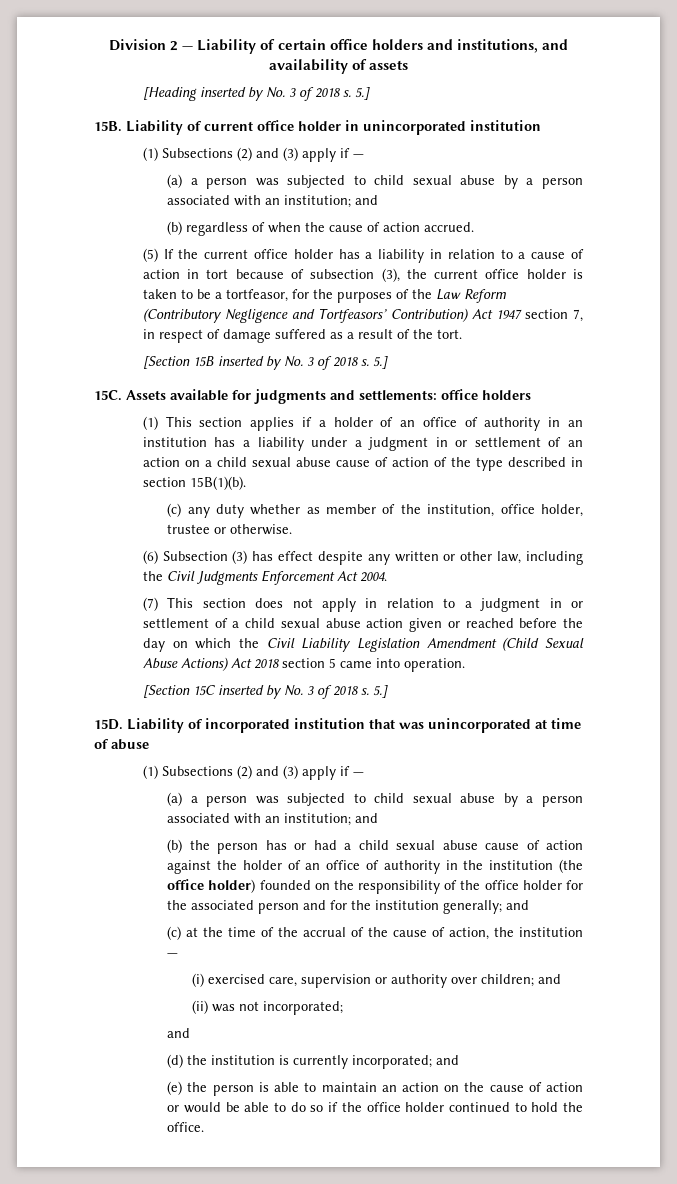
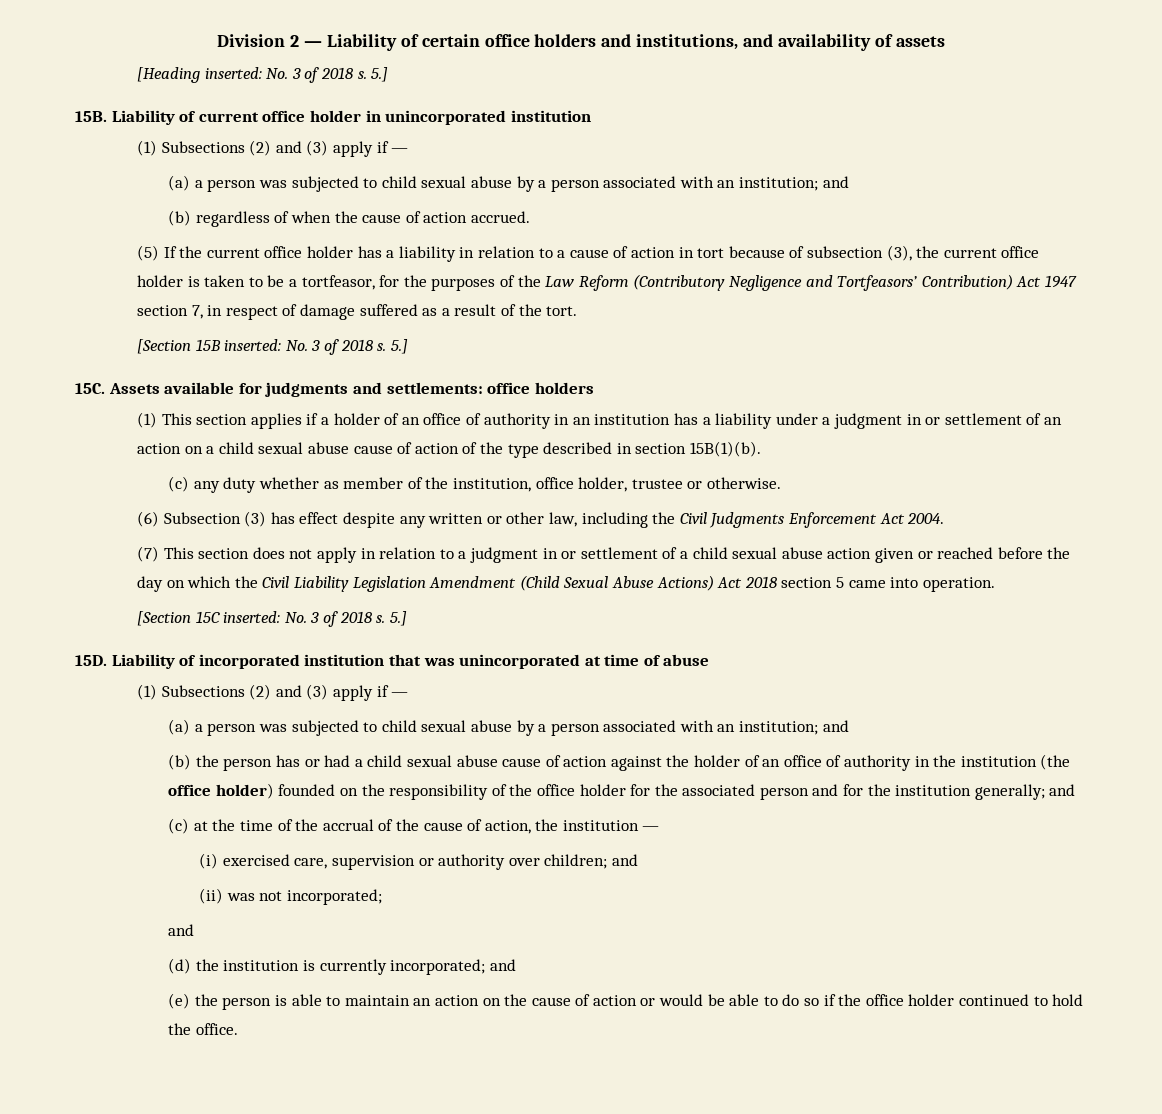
[199,87,264,101] inserted by -> [204,67,262,79] inserted:
[217,356,282,370] inserted by -> [224,339,282,351] inserted:
[217,685,282,699] inserted by -> [223,611,281,623] inserted:

